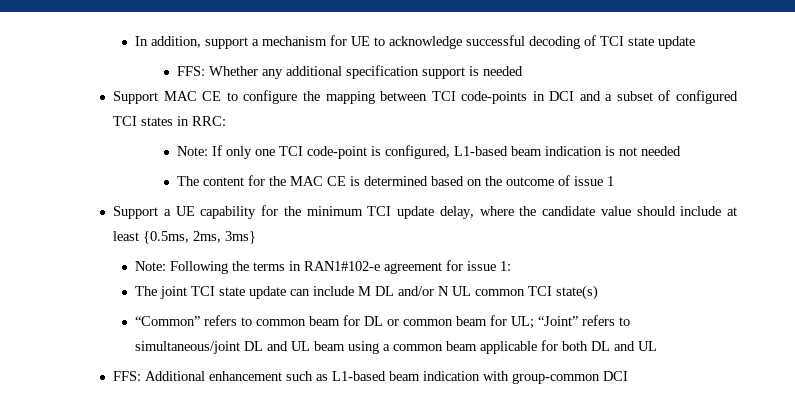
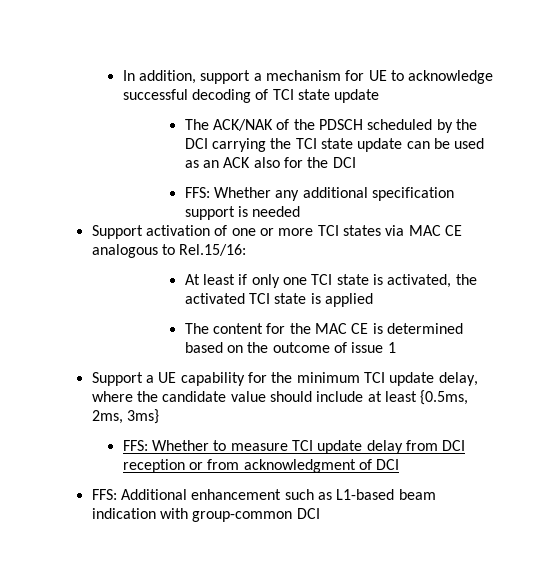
(695, 42) none -> [184,119,478,133] [184,138,485,152] [184,157,356,168] // The ACK/NAK of the PDSCH scheduled by the DCI carrying the TCI state update can be used as an ACK also for the DCI
[163,90,738,104] [113,116,227,126] [177,145,682,159] MAC CE to configure the mapping between TCI code-points in DCI and a subset of configured TCI states in RRC: // Note: If only one TCI code-point is configured, L1-based beam indication is not needed -> [145,225,462,236] [91,244,247,258] [184,274,477,288] [184,293,374,307] activation of one or more TCI states via MAC CE analogous to Rel.15/16: // At least if only one TCI state is activated, the activated TCI state is applied
[134,260,511,274] [134,285,598,300] [134,315,630,329] [134,340,657,354] Note: Following the terms in RAN1#102-e agreement for issue 1: // The joint TCI state update can include M DL and/or N UL common TCI state(s) // “Common” refers to common beam for DL or common beam for UL; “Joint” refers to simultaneous/joint DL and UL beam using a common beam applicable for both DL and UL -> [122,440,466,454] [122,459,400,473] FFS: Whether to measure TCI update delay from DCI reception or from acknowledgment of DCI

